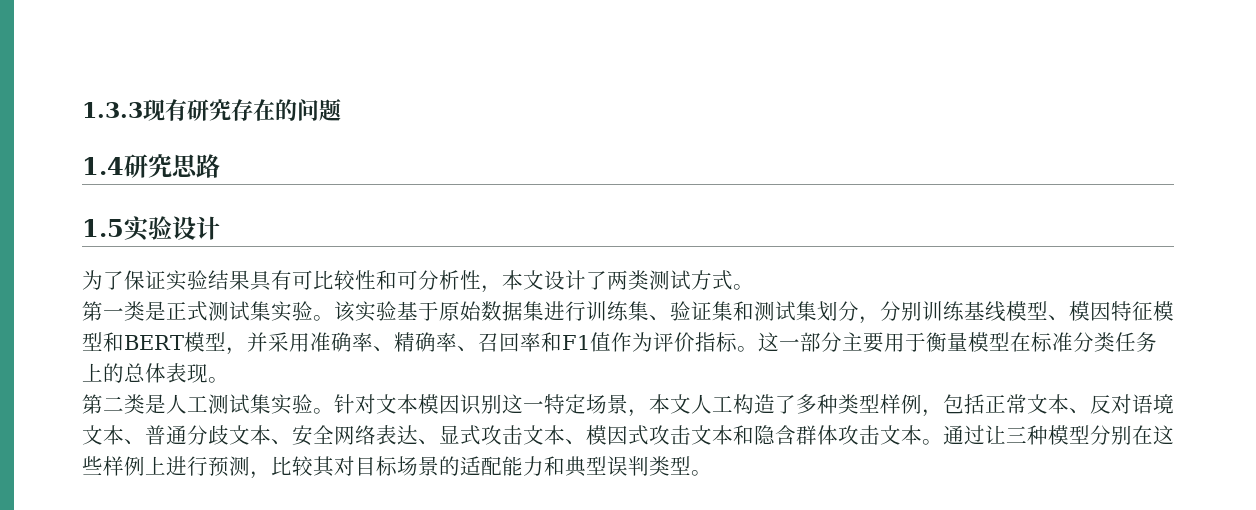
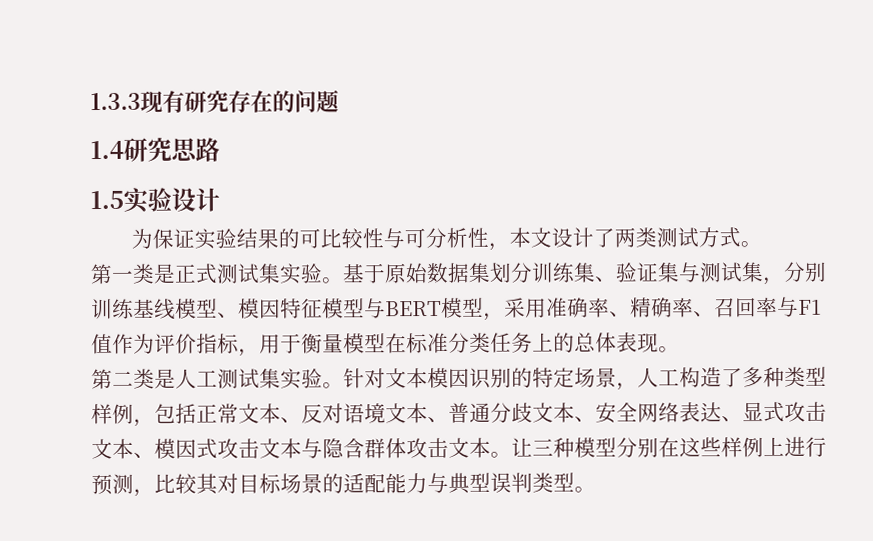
[103,271,124,290] 了 -> (154, 238) none
[250,270,292,291] 具有 -> [278,228,301,249] 的
[376,270,397,290] 和 -> [383,228,406,249] 与
[334,301,397,322] 该实验 -> (344, 280) none
[544,301,586,321] 进行 -> [489,262,533,283] 划分
[733,301,859,321] 和测试集划分 -> [678,262,764,283] 与测试集
[103,332,124,352] 和 -> [364,298,386,319] 与
[247,332,268,352] 并 -> (505, 316) none
[541,332,562,352] 和 -> [777,296,799,317] 与
[737,332,884,353] 。这一部分主要 -> [238,348,260,357] ，
[502,394,544,414] 这一 -> [511,367,533,388] 的
[649,394,691,414] 本文 -> (638, 386) none
[733,425,754,445] 和 -> [301,438,323,459] 与
[943,425,985,445] 通过 -> (512, 454) none
[544,456,565,476] 和 -> [427,472,449,494] 与

